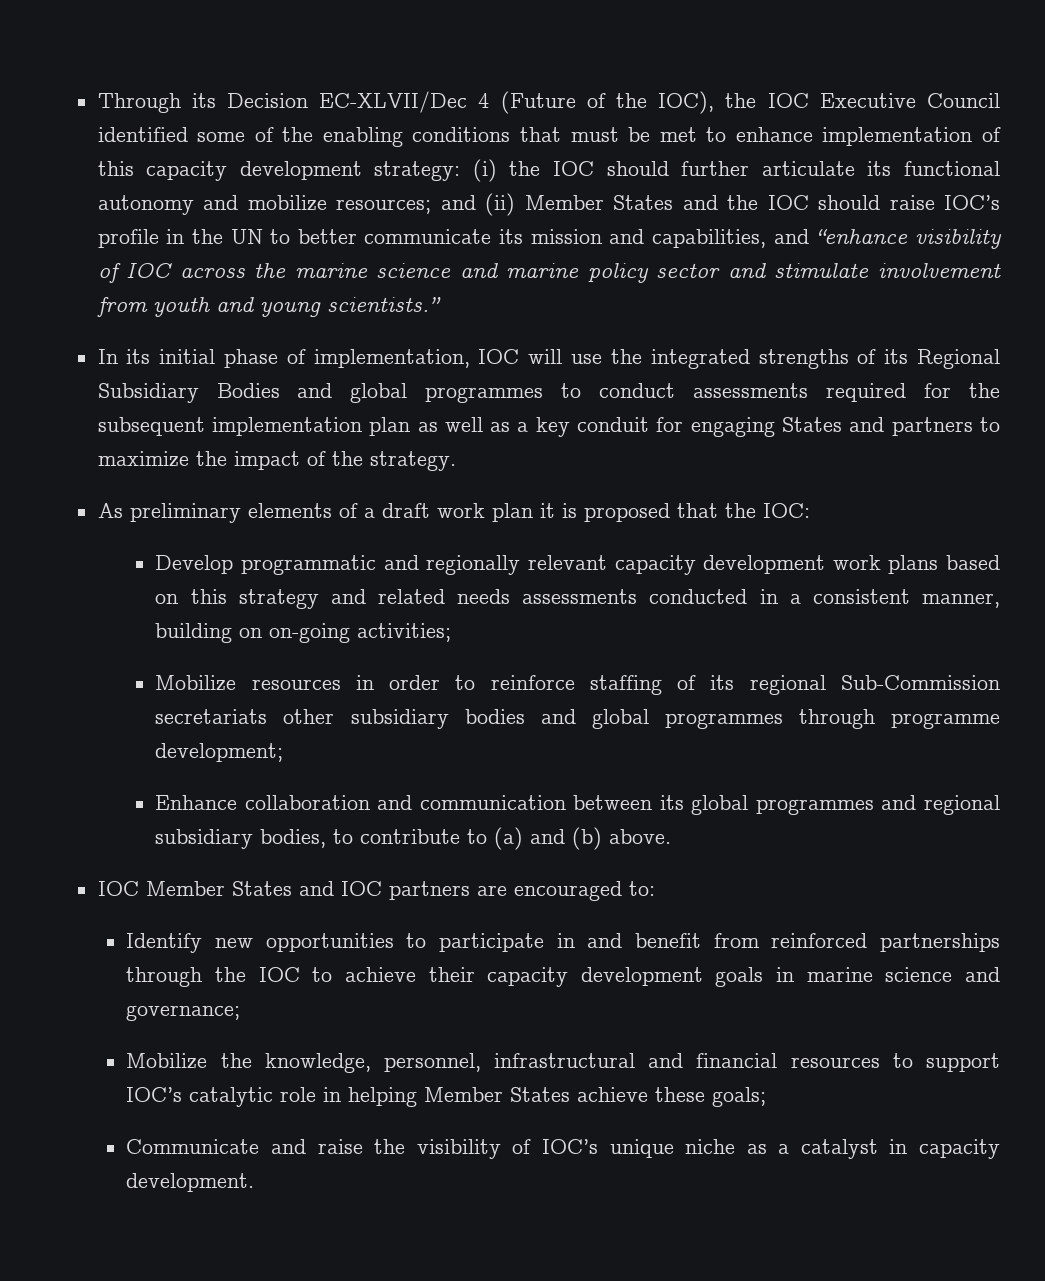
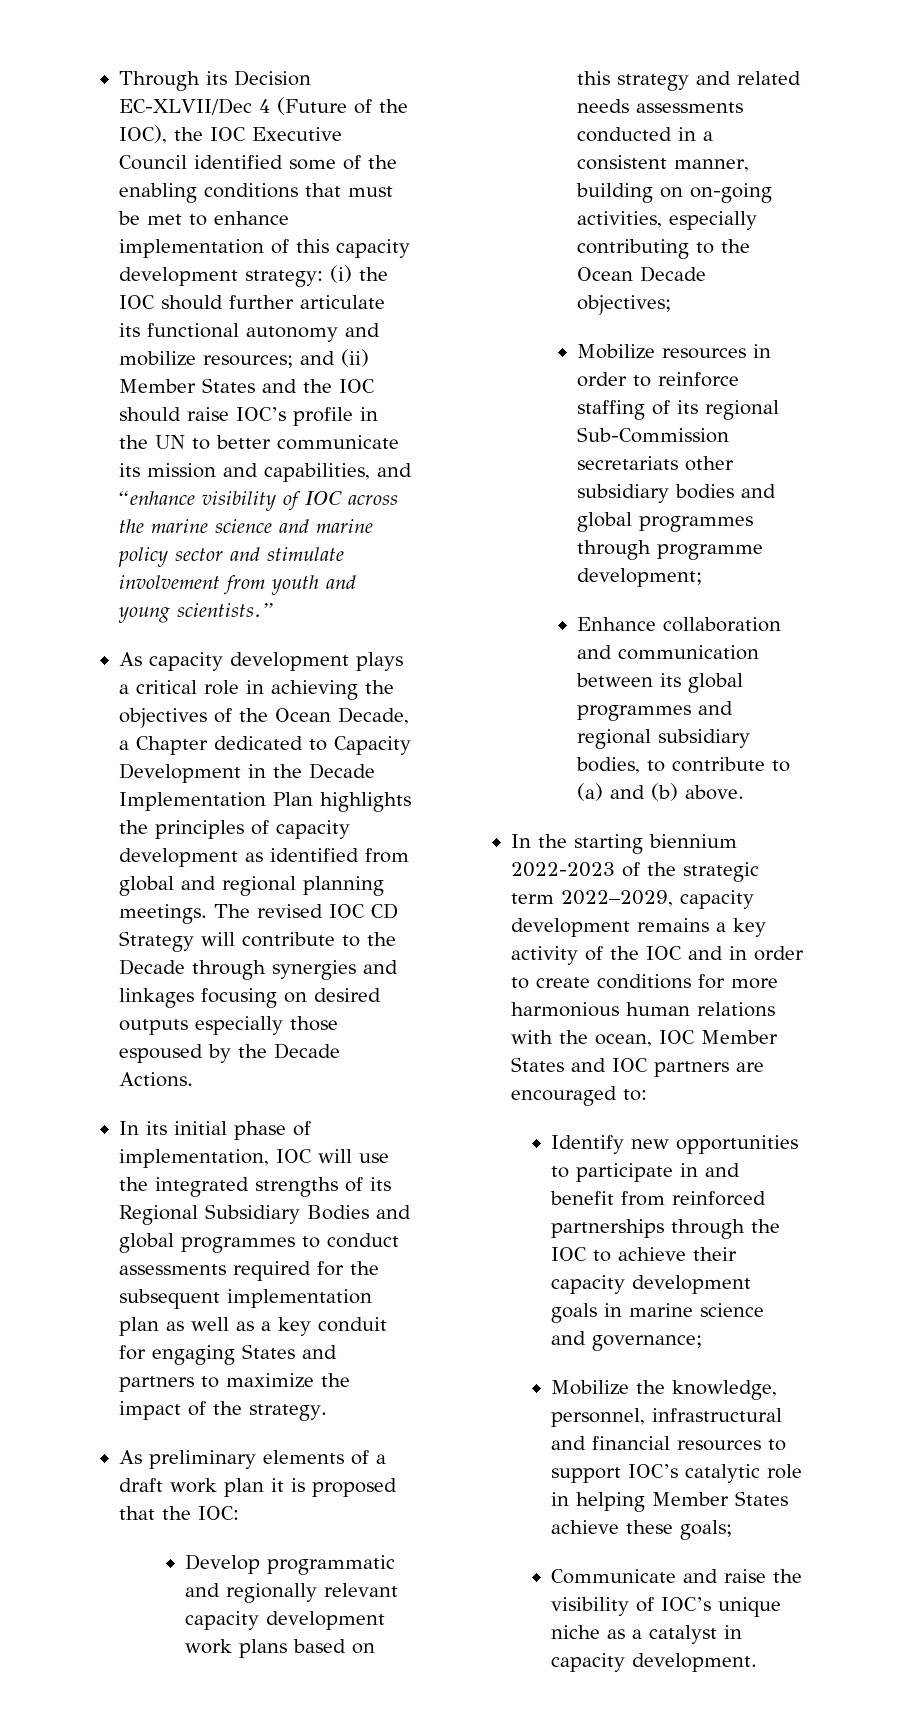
(441, 304) none -> [118,652,403,671] [118,680,394,700] [118,707,409,728] [118,736,411,755] [118,763,375,783] [118,792,411,812] [118,820,350,839] [118,848,409,867] [118,876,384,896] [118,903,398,924] [118,931,396,952] [118,959,398,980] [118,988,381,1008] [118,1016,338,1035] [118,1043,340,1063] [118,1072,193,1087] // As capacity development plays a critical role in achieving the objectives of the Ocean Decade, a Chapter dedicated to Capacity Development in the Decade Implementation Plan highlights the principles of capacity development as identified from global and regional planning meetings. The revised IOC CD Strategy will contribute to the Decade through synergies and linkages focusing on desired outputs especially those espoused by the Decade Actions.
[357,623,452,642] activities; -> [577,211,758,230] [577,239,751,259] [577,266,707,282] [577,295,672,315] activities, especially contributing to the Ocean Decade objectives;
(672, 836) none -> [510,834,737,854] [510,862,759,882] [510,890,754,909] [510,918,766,937] [510,946,804,965] [510,974,778,989] [510,1002,775,1017] [510,1030,652,1047] In the starting biennium 2022-2023 of the strategic term 2022–2029, capacity development remains a key activity of the IOC and in order to create conditions for more harmonious human relations with the ocean,

